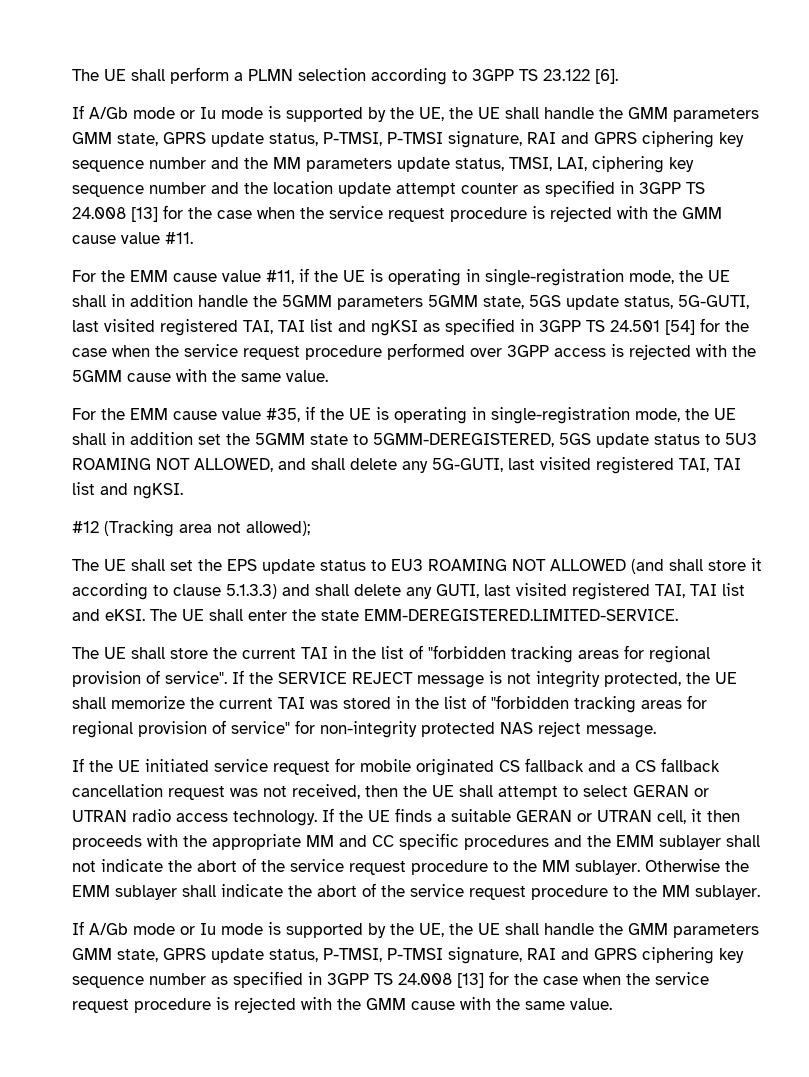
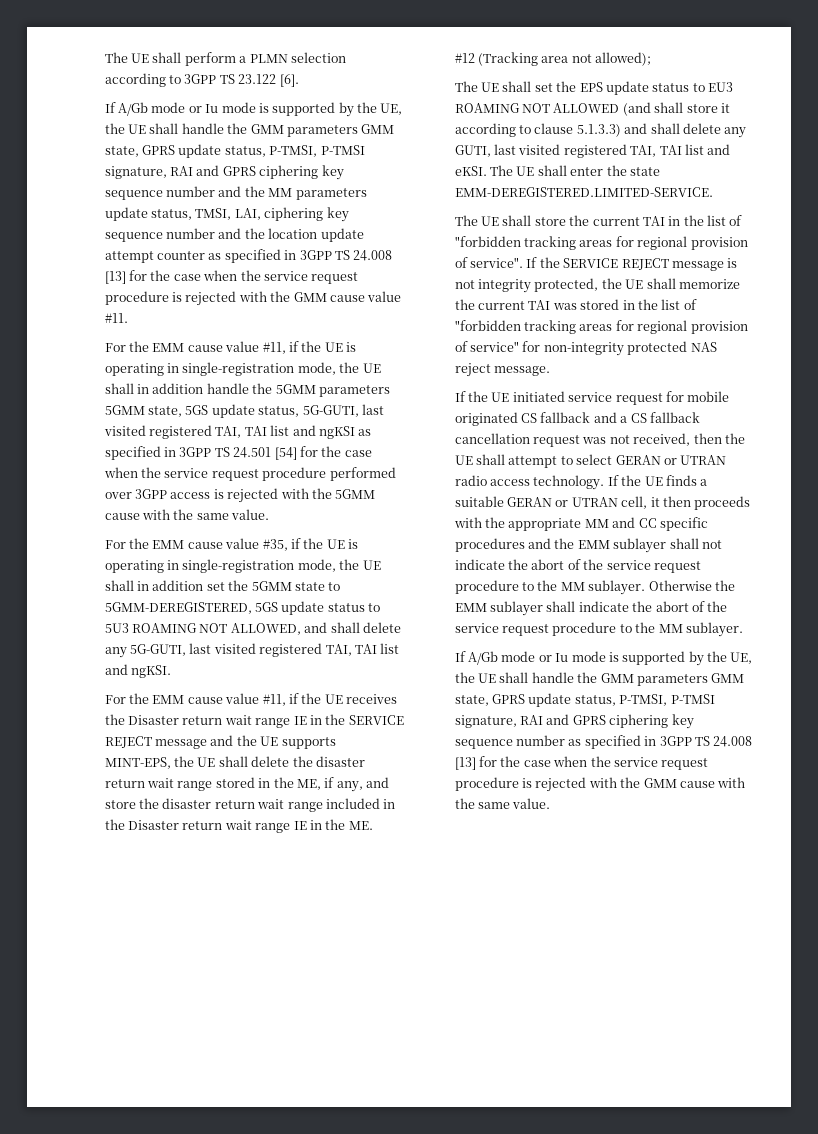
(184, 491) none -> [104,693,398,706] [104,714,404,728] [104,735,336,749] [104,756,365,769] [104,777,390,792] [104,798,396,812] [104,819,373,833] // For the EMM cause value #11, if the UE receives the Disaster return wait range IE in the SERVICE REJECT message and the UE supports MINT-EPS, the UE shall delete the disaster return wait range stored in the ME, if any, and store the disaster return wait range included in the Disaster return wait range IE in the ME.

